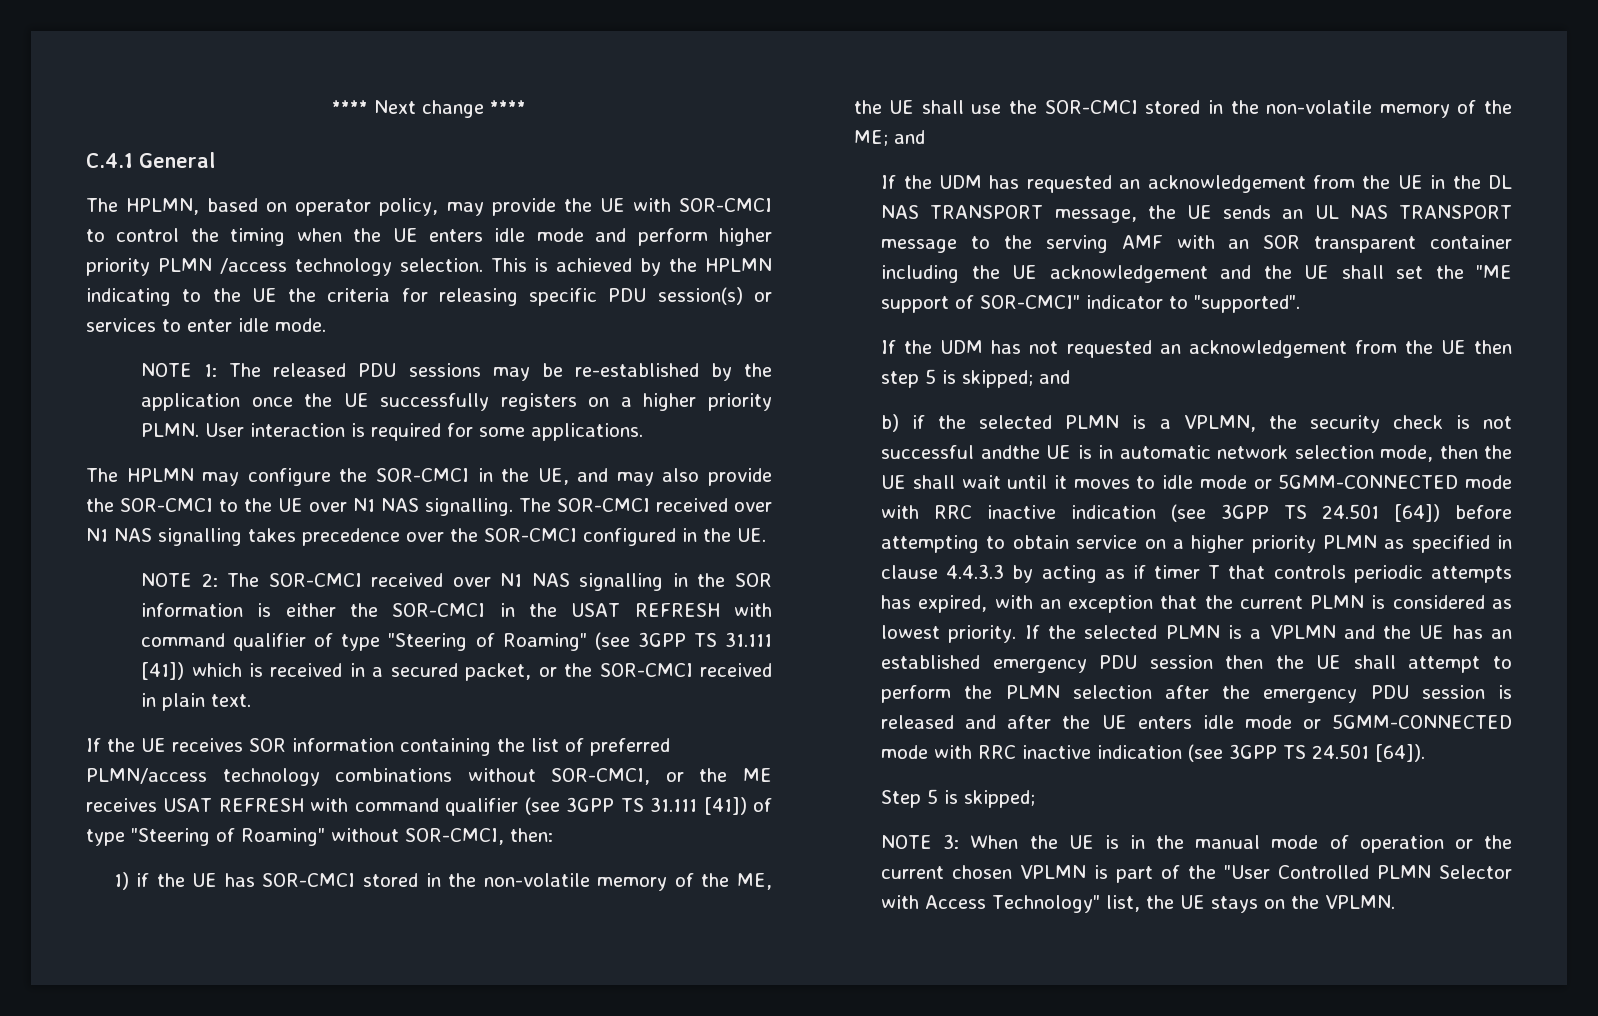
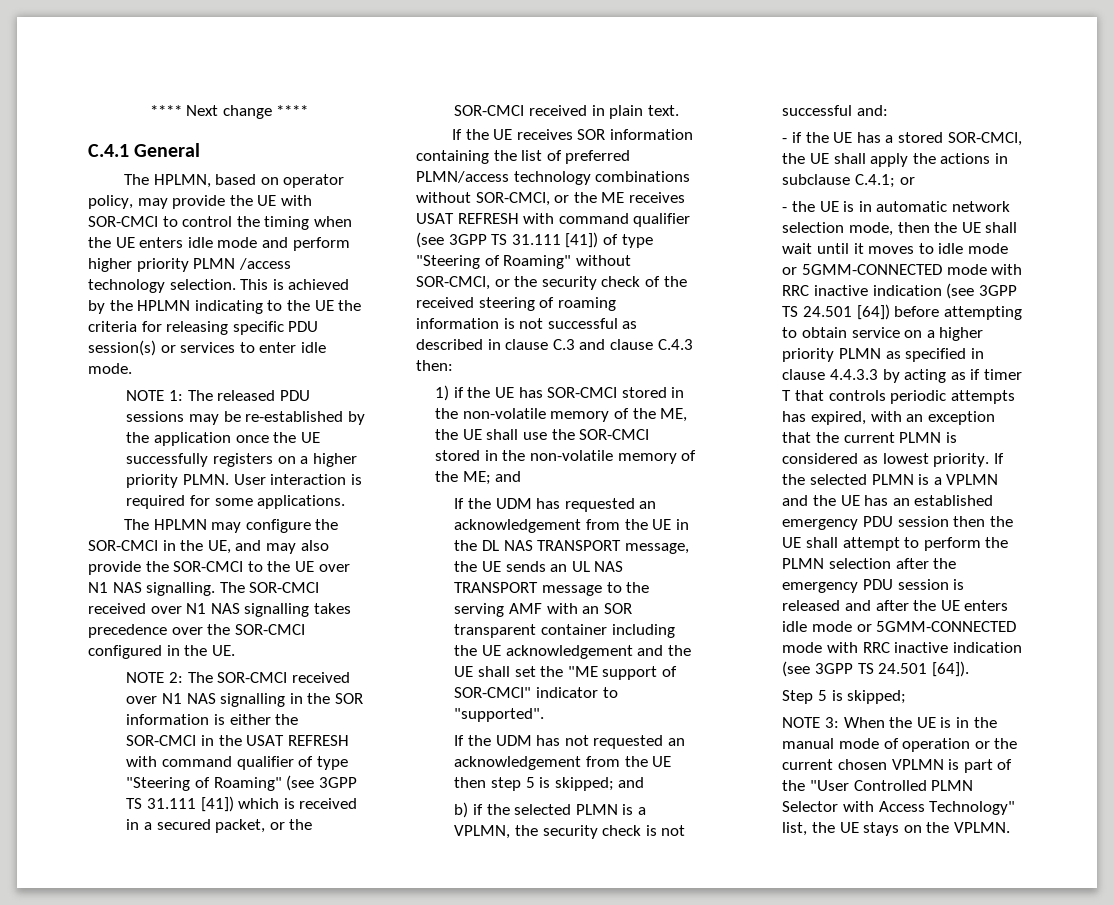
(504, 836) none -> [494,276,687,290] [416,297,616,311] [416,318,638,329] [416,339,693,350] or the security check of the received steering of roaming information is not successful as described in clause C.3 and clause C.4.3
[980,445,1040,459] andthe -> [857,105,889,116] [782,132,1022,146] [782,153,1009,167] [782,174,915,188] [782,201,816,212] and: // - if the UE has a stored SOR-CMCI, the UE shall apply the actions in subclause C.4.1; or // - the

